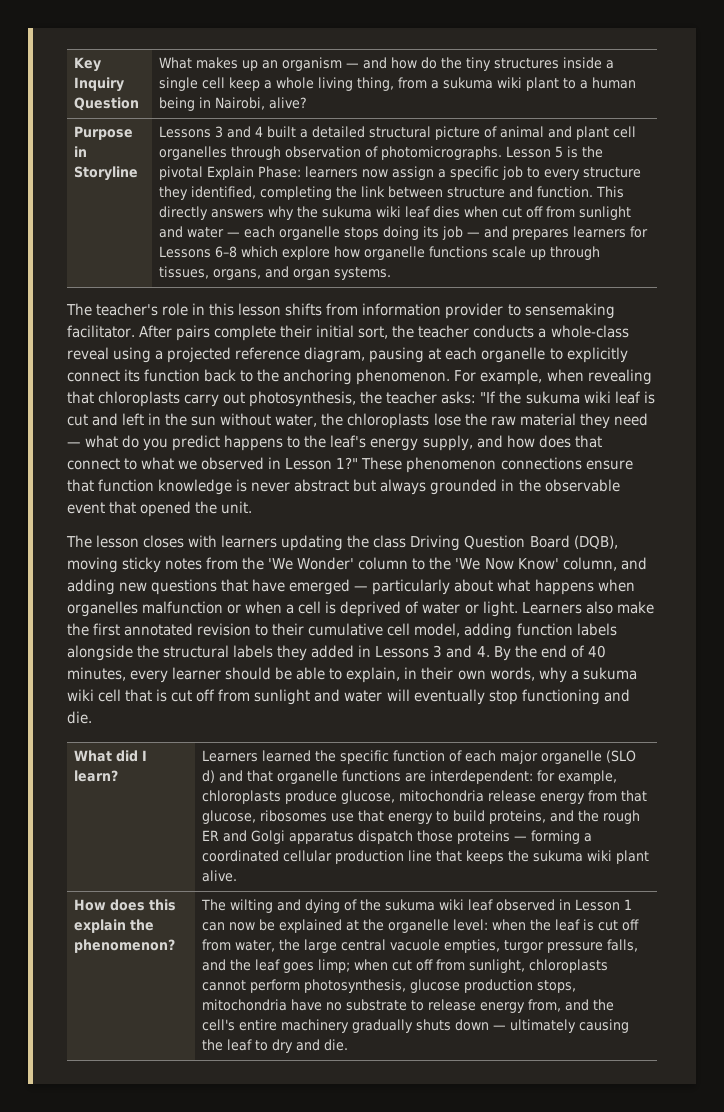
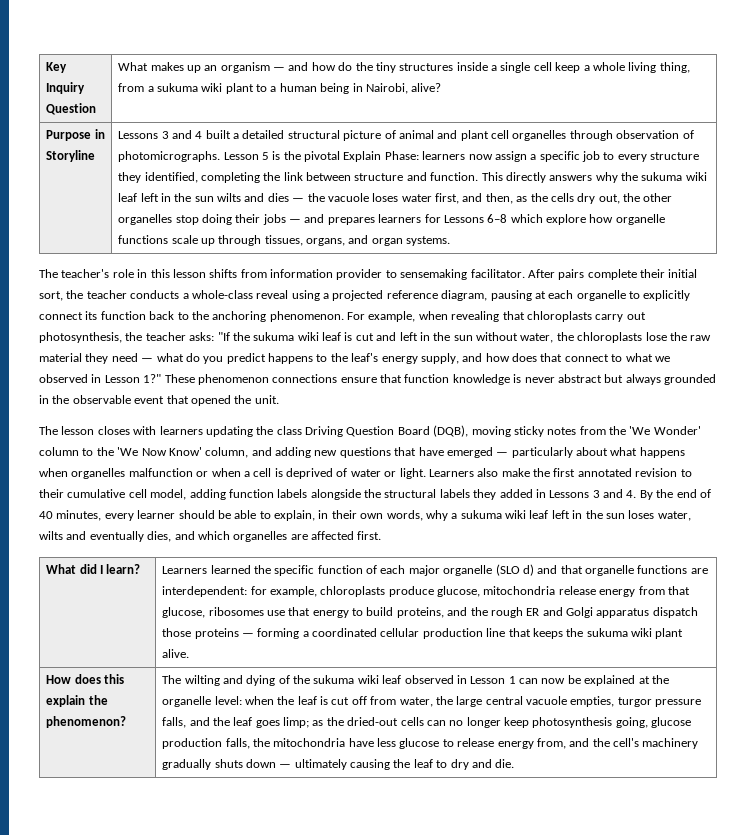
[433,206,632,220] [159,226,464,240] dies when cut off from sunlight and water — each organelle stops doing its job -> [140,193,673,204] [118,214,286,225] left in the sun wilts and dies — the vacuole loses water first, and then, as the cells dry out, the other organelles stop doing their jobs
[98,689,630,705] [67,711,92,724] cell that is cut off from sunlight and water will eventually stop functioning and die. -> [529,510,691,521] [39,531,382,542] leaf left in the sun loses water, wilts and eventually dies, and which organelles are affected first.
[354,959,609,973] [202,979,577,993] [202,999,408,1011] when cut off from sunlight, chloroplasts cannot perform photosynthesis, glucose production stops, mitochondria have no substrate -> [312,717,692,728] [162,738,440,749] as the dried-out cells can no longer keep photosynthesis going, glucose production falls, the mitochondria have less glucose
[239,1019,278,1031] entire -> (640, 742) none

